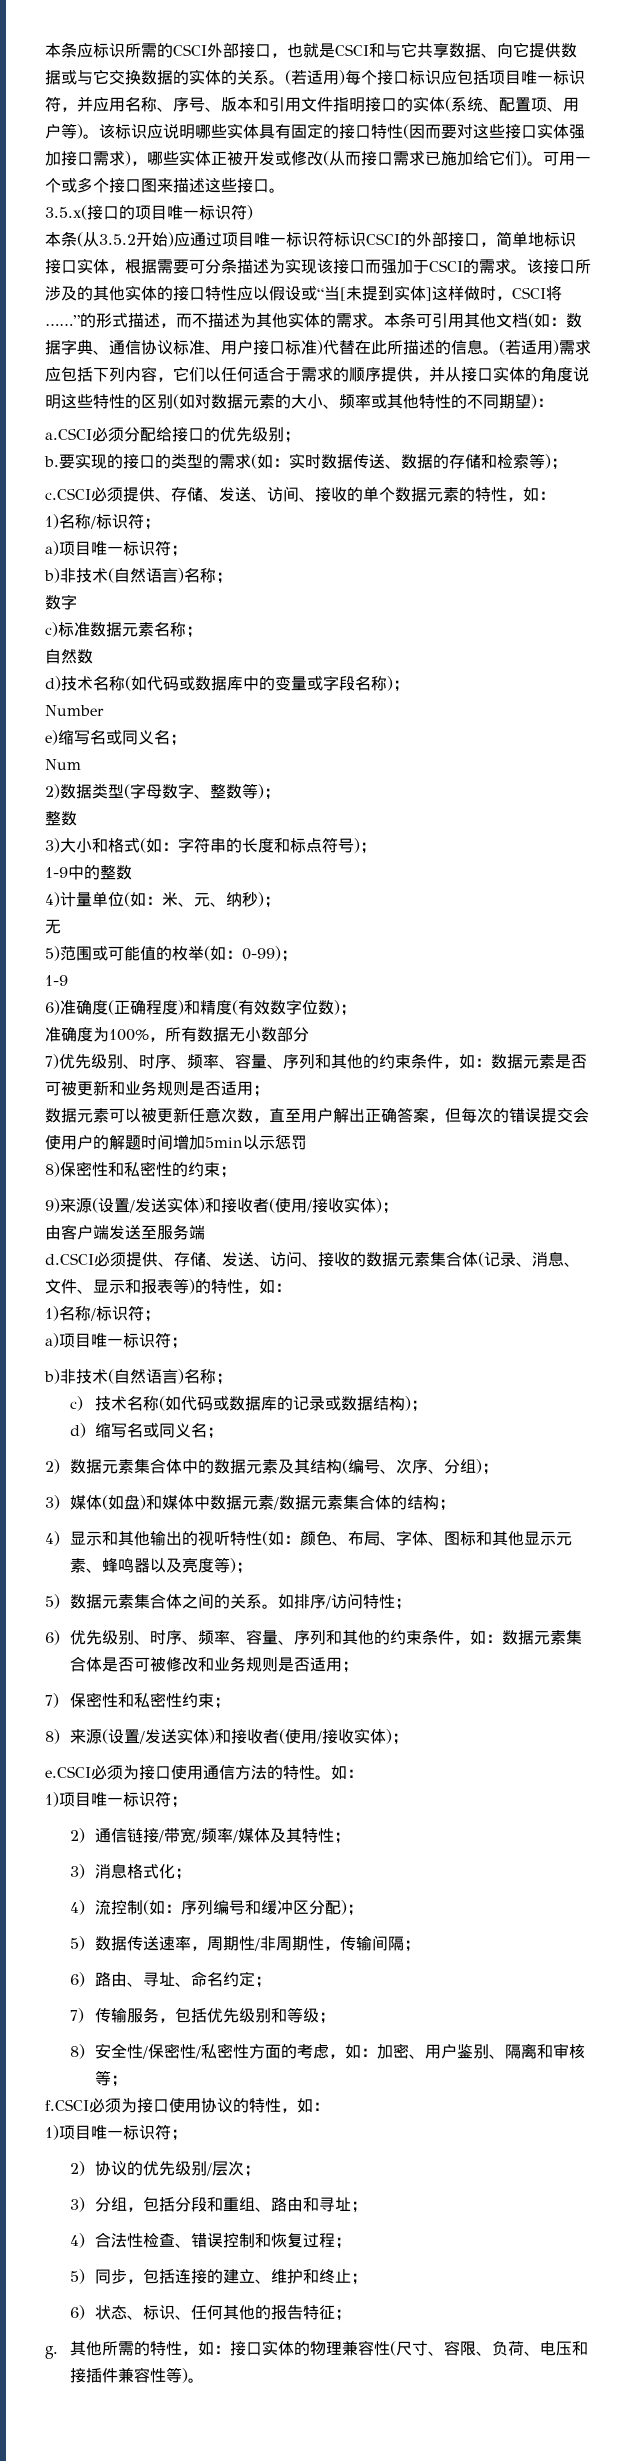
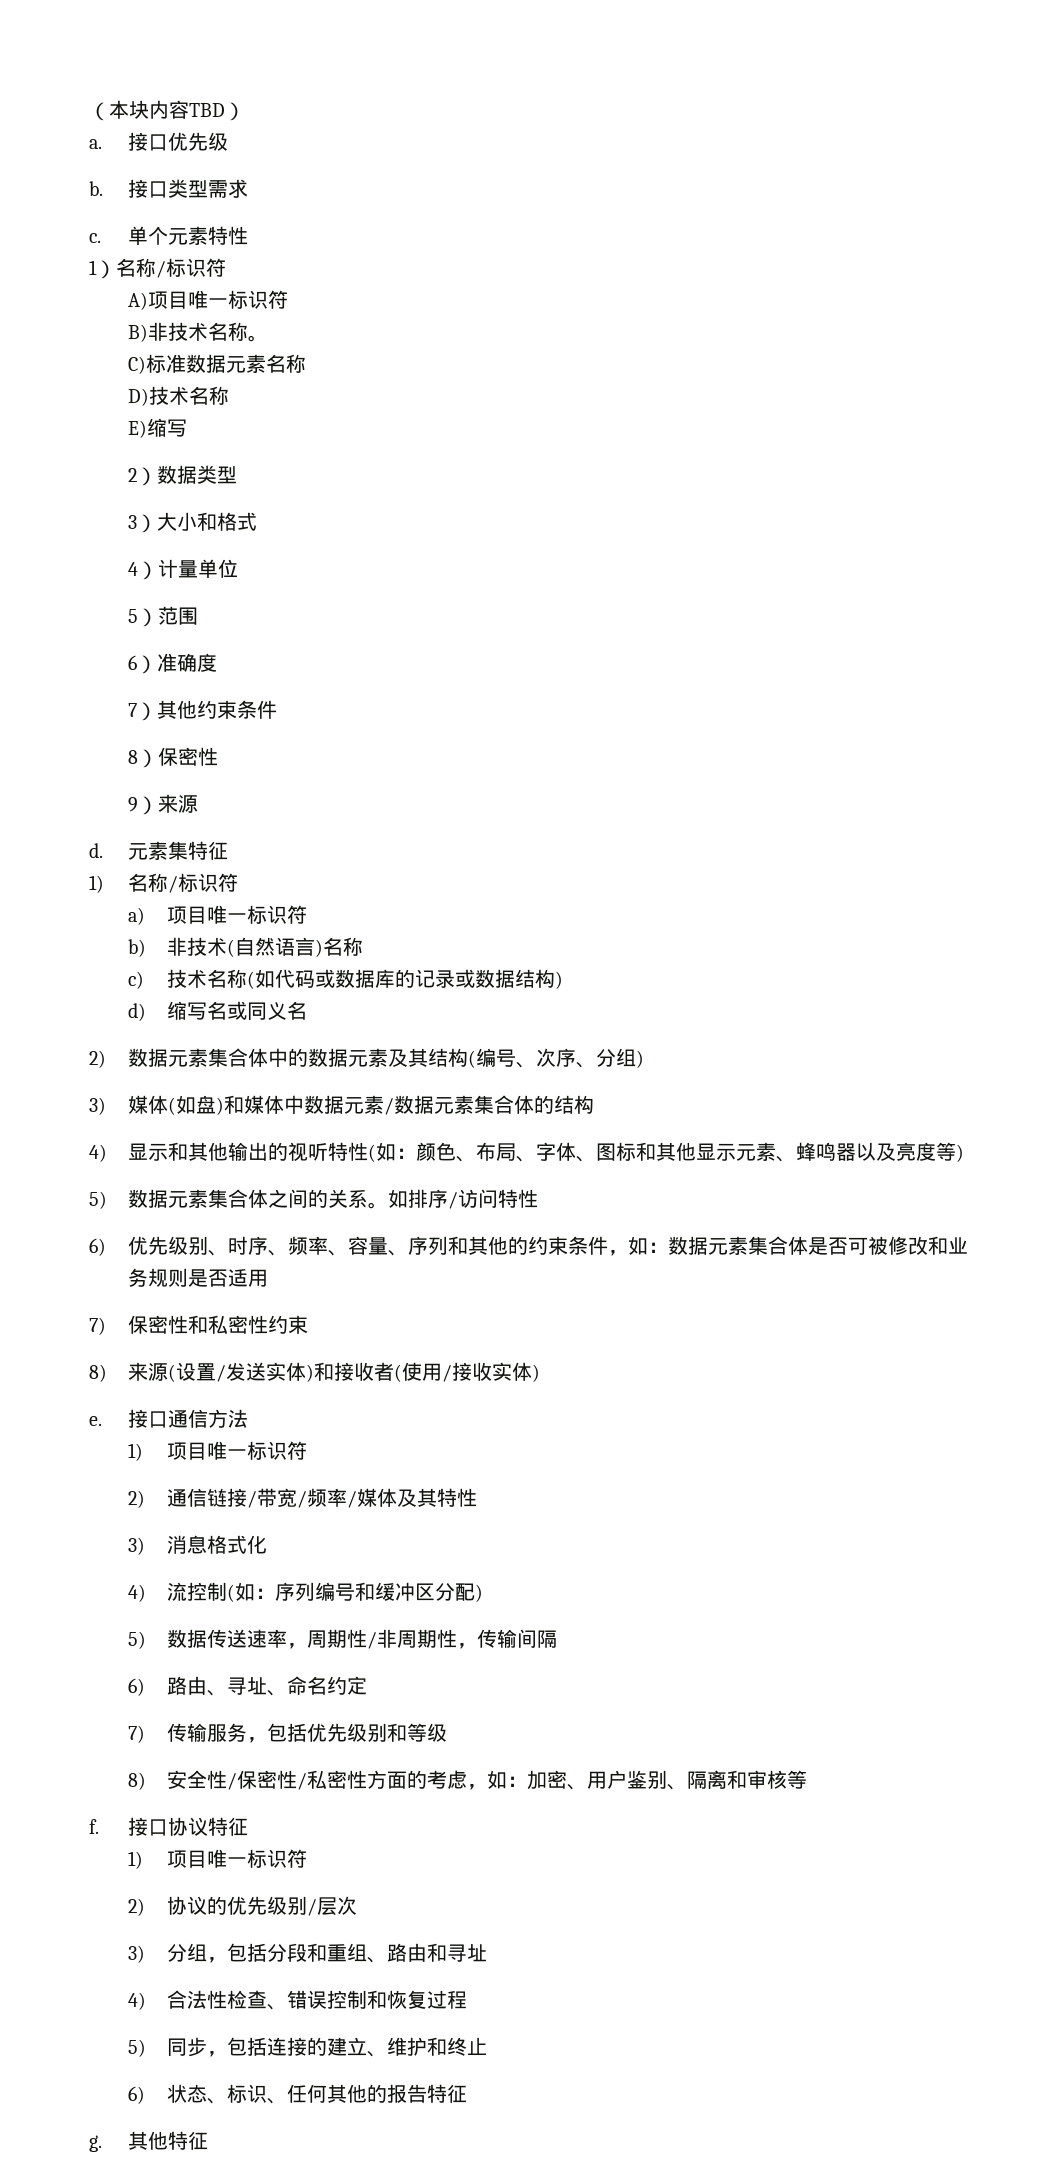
[45,42,577,58] [45,69,585,85] [45,96,579,112] [45,123,585,139] [45,150,591,166] [45,177,285,193] [45,204,253,220] [45,231,576,247] [45,258,591,274] [45,285,562,301] [45,312,582,328] [45,339,591,355] [45,366,589,382] [45,393,553,409] [45,426,300,443] [44,453,567,470] [45,486,555,502] [45,513,160,530] [45,540,187,557] [44,568,232,584] [45,594,77,610] [45,622,202,638] [45,649,93,664] [45,675,409,692] [45,705,104,716] [45,730,186,746] [45,759,81,770] [45,783,280,800] [45,811,77,826] [45,837,376,854] [45,865,132,880] [45,891,280,908] [45,919,61,934] [45,946,297,962] [45,975,68,986] [45,999,356,1016] [45,1027,309,1042] [45,1053,587,1069] [45,1080,269,1097] [45,1107,589,1123] [45,1134,307,1150] [45,1161,236,1178] [45,1197,398,1214] [45,1224,205,1240] [45,1251,580,1267] [45,1278,291,1294] [45,1305,160,1322] [45,1332,187,1349] [44,1369,232,1385] 本条应标识所需的CSCI外部接口，也就是CSCI和与它共享数据、向它提供数据或与它交换数据的实体的关系。(若适用)每个接口标识应包括项目唯一标识符，并应用名称、序号、版本和引用文件指明接口的实体(系统、配置项、用户等)。该标识应说明哪些实体具有固定的接口特性(因而要对这些接口实体强加接口需求)，哪些实体正被开发或修改(从而接口需求已施加给它们)。可用一个或多个接口图来描述这些接口。 // 3.5.x(接口的项目唯一标识符) // 本条(从3.5.2开始)应通过项目唯一标识符标识CSCI的外部接口，简单地标识接口实体，根据需要可分条描述为实现该接口而强加于CSCI的需求。该接口所涉及的其他实体的接口特性应以假设或“当[未提到实体]这样做时，CSCI将……”的形式描述，而不描述为其他实体的需求。本条可引用其他文档(如：数据字典、通信协议标准、用户接口标准)代替在此所描述的信息。(若适用)需求应包括下列内容，它们以任何适合于需求的顺序提供，并从接口实体的角度说明这些特性的区别(如对数据元素的大小、频率或其他特性的不同期望)： // a.CSCI必须分配给接口的优先级别； // b.要实现的接口的类型的需求(如：实时数据传送、数据的存储和检索等)； // c.CSCI必须提供、存储、发送、访间、接收的单个数据元素的特性，如： // 1)名称/标识符； // a)项目唯一标识符； // b)非技术(自然语言)名称； // 数字 // c)标准数据元素名称； // 自然数 // d)技术名称(如代码或数据库中的变量或字段名称)； // Number // e)缩写名或同义名； // Num // 2)数据类型(字母数字、整数等)； // 整数 // 3)大小和格式(如：字符串的长度和标点符号)； // 1-9中的整数 // 4)计量单位(如：米、元、纳秒)； // 无 // 5)范围或可能值的枚举(如：0-99)； // 1-9 // 6)准确度(正确程度)和精度(有效数字位数)； // 准确度为100%，所有数据无小数部分 // 7)优先级别、时序、频率、容量、序列和其他的约束条件，如：数据元素是否可被更新和业务规则是否适用； // 数据元素可以被更新任意次数，直至用户解出正确答案，但每次的错误提交会使用户的解题时间增加5min以示惩罚 // 8)保密性和私密性的约束； // 9)来源(设置/发送实体)和接收者(使用/接收实体)； // 由客户端发送至服务端 // d.CSCI必须提供、存储、发送、访问、接收的数据元素集合体(记录、消息、文件、显示和报表等)的特性，如： // 1)名称/标识符； // a)项目唯一标识符； // b)非技术(自然语言)名称； -> [89,100,245,121] [89,132,228,151] [89,179,248,198] [89,226,248,245] [89,258,226,279] [127,290,288,310] [127,322,268,342] [127,354,306,374] [127,386,229,406] [127,418,187,438] [127,465,237,486] [127,512,257,533] [127,559,238,580] [127,606,198,627] [127,653,217,674] [127,700,277,721] [127,747,218,768] [127,794,198,815] [89,841,228,860] [89,873,238,893] [127,905,307,925] [127,937,363,957] （本块内容TBD） // a.接口优先级 // b.接口类型需求 // c.单个元素特性 // 1）名称/标识符 // A)项目唯一标识符 // B)非技术名称。 // C)标准数据元素名称 // D)技术名称 // E)缩写 // 2）数据类型 // 3）大小和格式 // 4）计量单位 // 5）范围 // 6）准确度 // 7）其他约束条件 // 8）保密性 // 9）来源 // d.元素集特征 // 1)名称/标识符 // a)项目唯一标识符 // b)非技术(自然语言)名称
[410,1400,427,1412] ； -> (563, 980) none
[206,1427,223,1439] ； -> (307, 1010) none
[481,1463,498,1475] ； -> (644, 1059) none
[438,1499,455,1511] ； -> (594, 1104) none
[235,1562,252,1574] ； -> (964, 1153) none
[394,1598,411,1610] ； -> (538, 1198) none
[341,1661,358,1673] ； -> (268, 1278) none
[213,1697,230,1709] ； -> (308, 1324) none
[391,1733,408,1745] [45,1765,203,1780] ； // e.CSCI必须为接口使用 -> [89,1409,168,1428] // e.接口
[267,1765,363,1780] [45,1791,187,1808] 的特性。如： // 1)项目唯一标识符； -> [127,1441,307,1461] // 1)项目唯一标识符
[333,1832,350,1844] ； -> (477, 1497) none
[174,1868,191,1880] ； -> (267, 1544) none
[346,1904,363,1916] ； -> (483, 1593) none
[403,1940,420,1952] ； -> (557, 1639) none
[254,1976,271,1988] ； -> (367, 1685) none
[318,2012,335,2024] ； -> (447, 1732) none
[110,2075,127,2087] [45,2098,329,2113] [45,2124,187,2141] ； // f.CSCI必须为接口使用协议的特性，如： // 1)项目唯一标识符； -> [89,1817,248,1836] [127,1849,307,1869] // f.接口协议特征 // 1)项目唯一标识符
[243,2165,260,2177] ； -> (357, 1905) none
[350,2201,367,2213] ； -> (487, 1953) none
[334,2237,351,2249] ； -> (467, 1999) none
[350,2273,367,2285] ； -> (487, 2046) none
[334,2309,351,2321] ； -> (467, 2093) none
[101,2340,588,2356] [69,2367,204,2383] 所需的特性，如：接口实体的物理兼容性(尺寸、容限、负荷、电压和接插件兼容性等)。 -> [167,2131,208,2150] 特征

